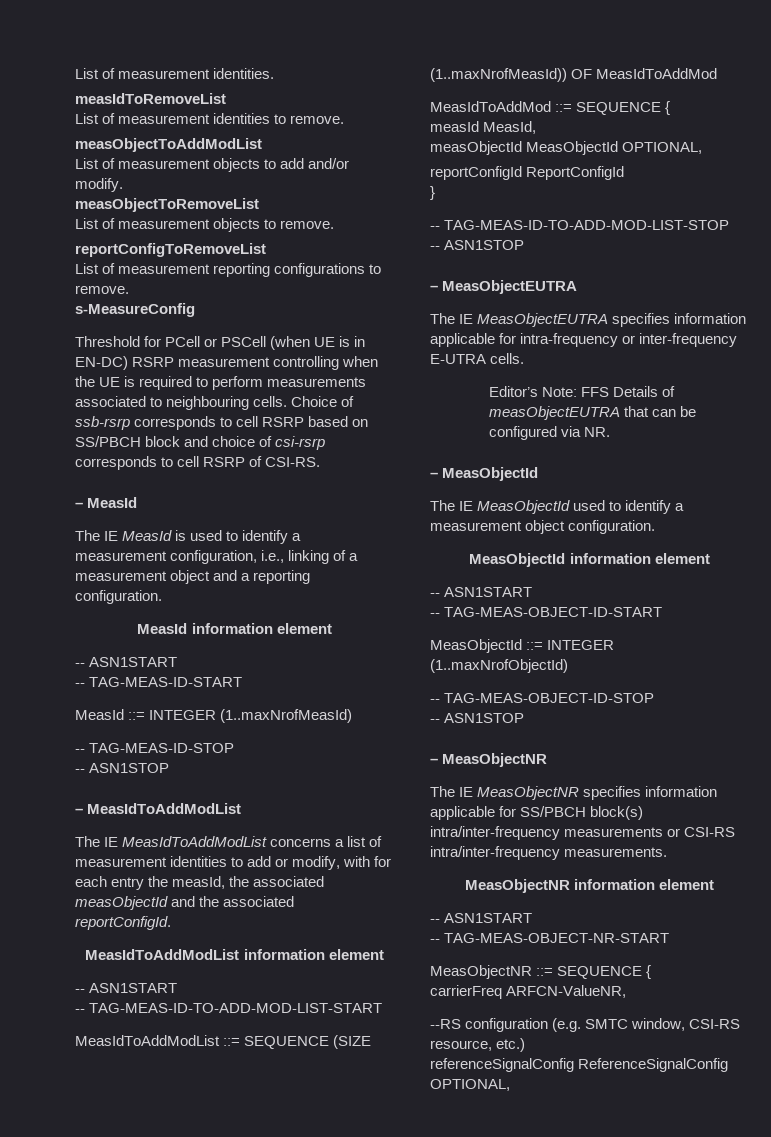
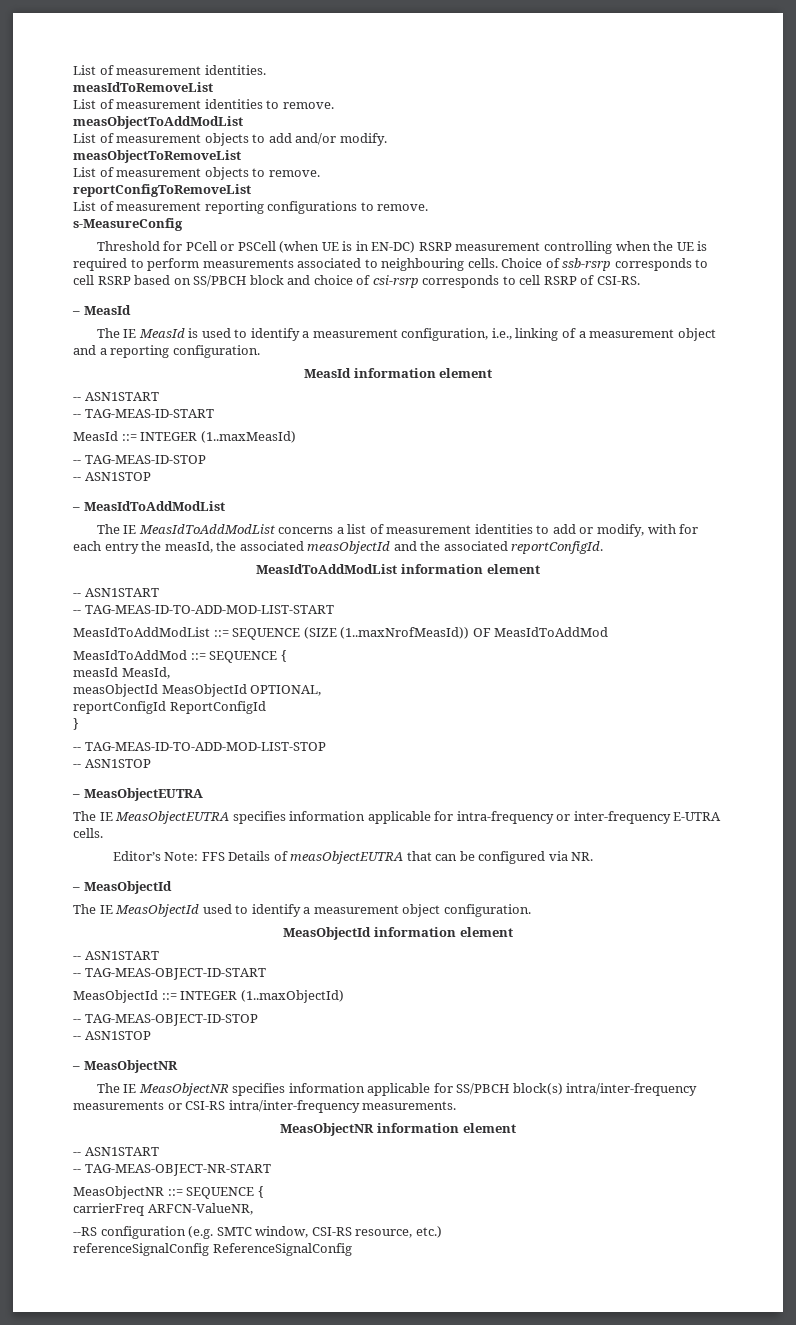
[220,709,353,723] (1..maxNrofMeasId) -> [200,431,296,443] (1..maxMeasId)
[430,659,568,673] (1..maxNrofObjectId) -> [240,990,344,1003] (1..maxObjectId)
[430,1079,510,1091] OPTIONAL, -> (352, 1249) none

